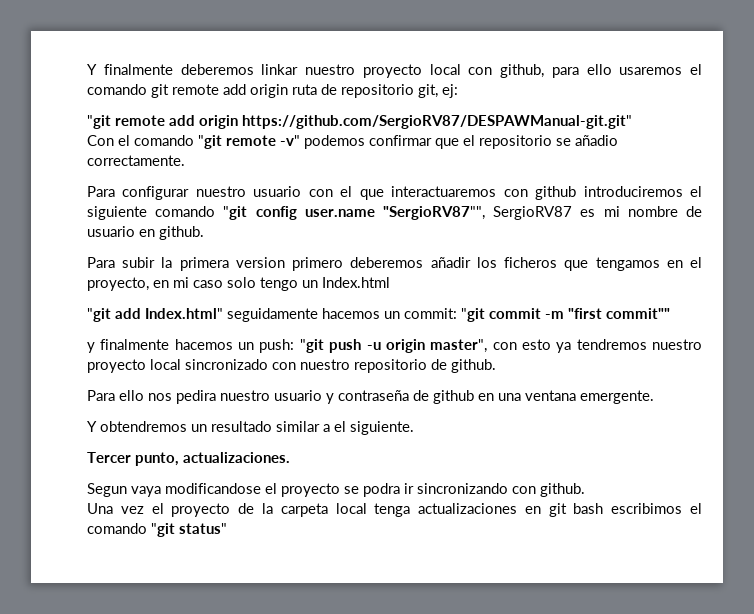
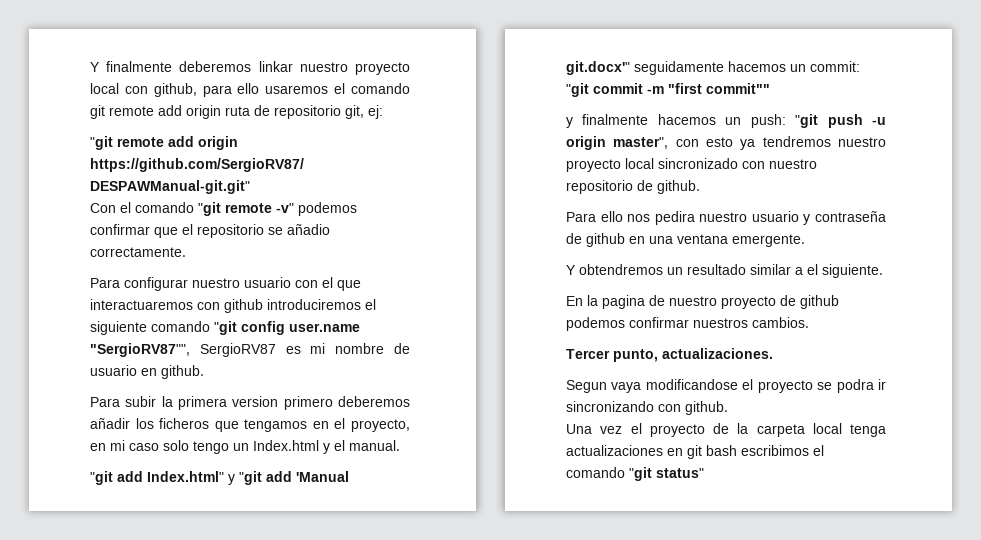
(390, 282) none -> [323,440,400,454] y el manual.
(223, 313) none -> [228,471,349,485] [566,61,630,75] y "git add 'Manual git.docx'"
(414, 428) none -> [566,295,839,309] [566,317,809,331] // En la pagina de nuestro proyecto de github podemos confirmar nuestros cambios.

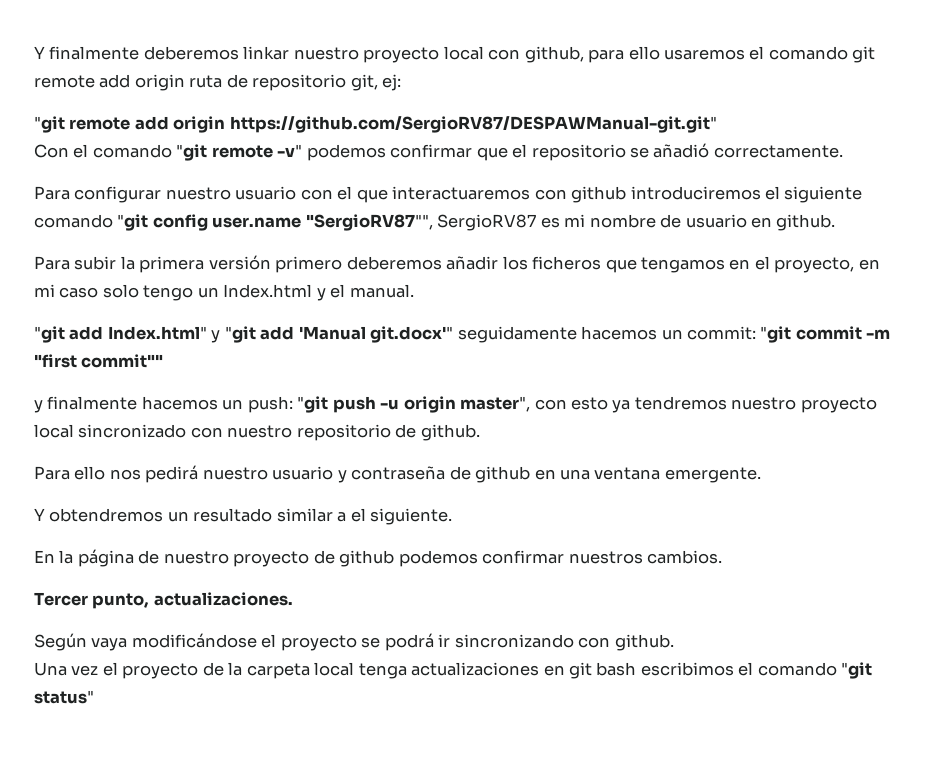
[287,224,330,235] añadio -> [653,143,710,158] añadió
[232,396,279,407] version -> [208,255,271,270] versión
[654,211,695,225] pedira -> [145,465,199,483] pedirá
[602,295,645,309] pagina -> [77,549,134,567] página
[566,379,738,393] Segun vaya modificandose -> [34,633,257,651] Según vaya modificándose
[836,379,874,393] podra -> [384,633,434,651] podrá

